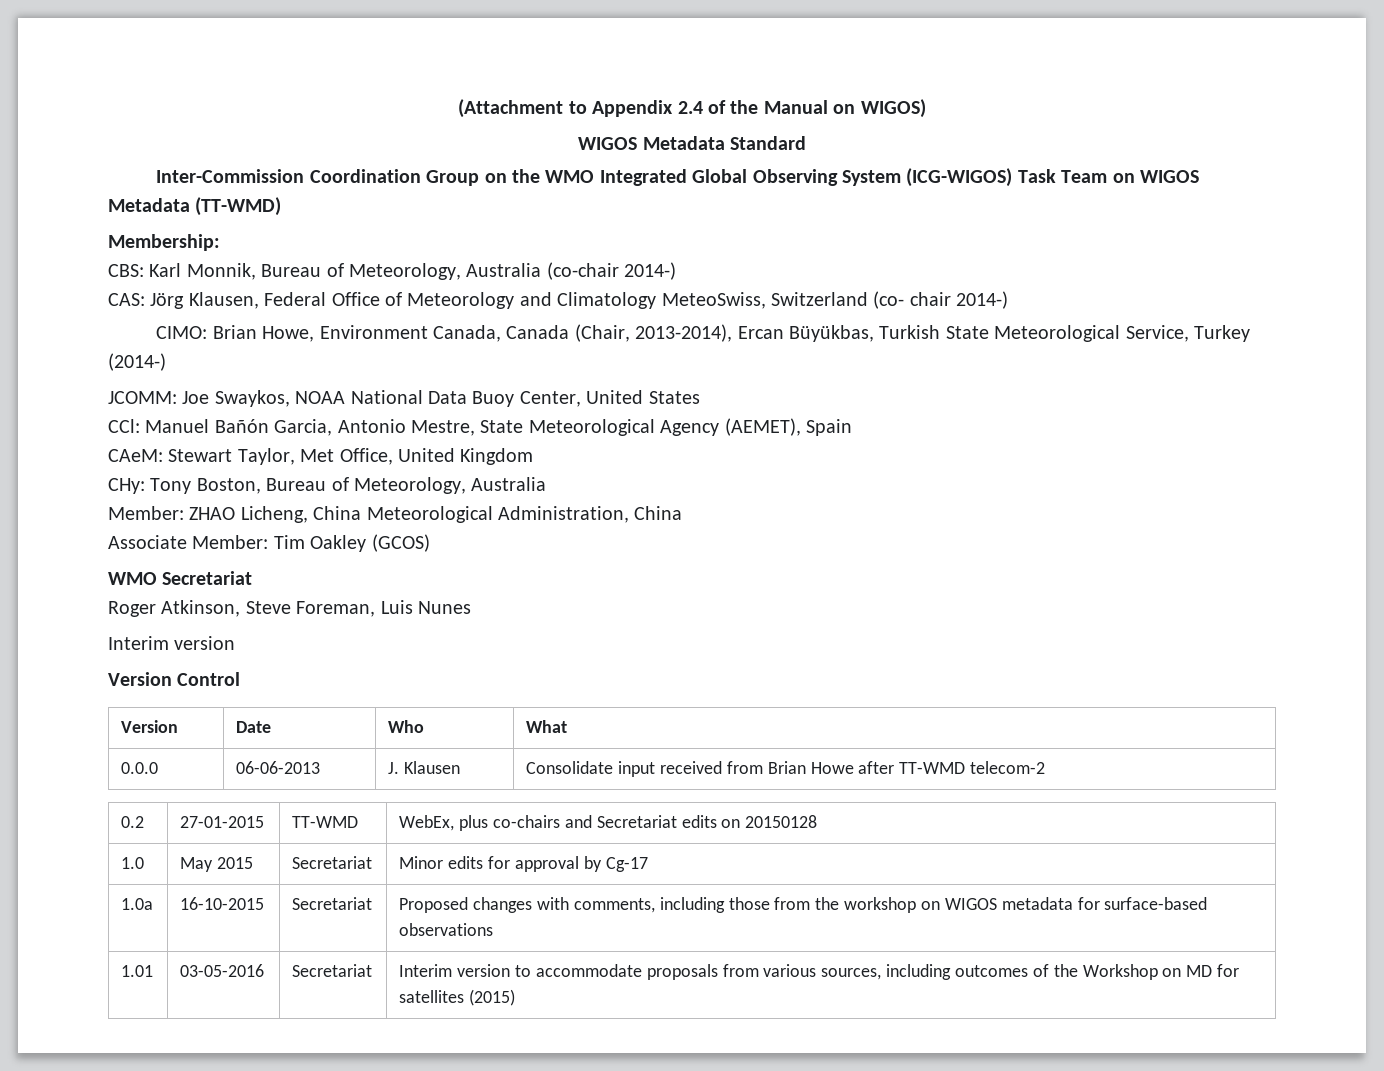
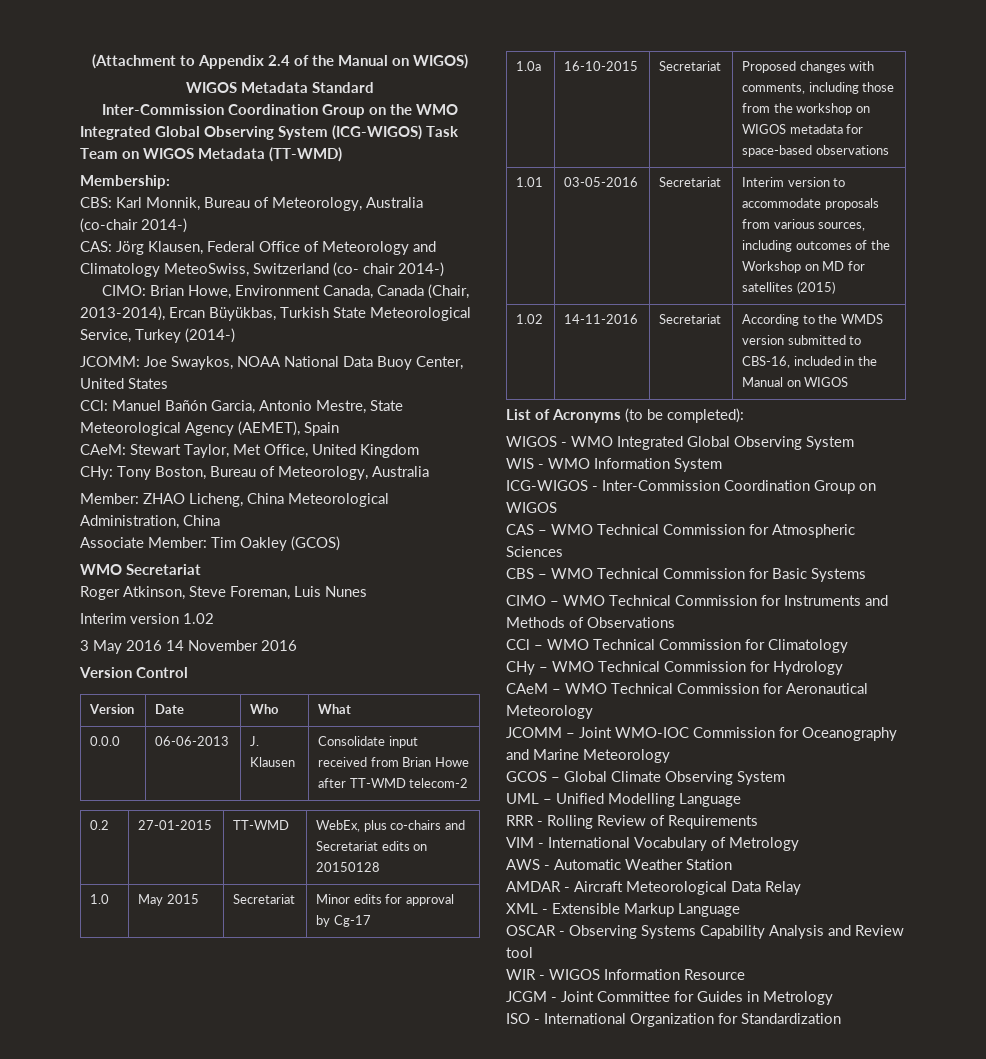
(236, 643) none -> [183,613,214,624] [80,640,297,654] 1.02 // 3 May 2016 14 November 2016
[1104,897,1208,910] surface-based -> [742,145,813,157] space-based
(516, 997) none -> [516,314,544,324] [564,314,639,324] [659,314,722,324] [742,314,883,326] [742,335,862,345] [742,356,877,368] [742,377,849,387] [506,408,744,423] [506,436,854,450] [506,458,722,472] [506,480,876,494] [506,502,557,513] [506,524,855,538] [506,546,563,557] [506,568,866,582] [506,595,888,606] [506,617,675,628] [506,639,848,653] [506,661,843,675] [506,683,868,694] [506,705,593,719] [506,727,897,741] [506,749,670,763] [506,771,785,785] [506,793,741,807] [506,815,758,829] [506,837,799,851] [506,859,732,870] [506,881,801,895] [506,903,740,917] [506,925,904,939] [506,947,533,958] [506,969,745,980] [506,991,833,1005] [506,1013,841,1027] // 1.02 | 14-11-2016 | Secretariat | According to the WMDS version submitted to CBS-16, included in the Manual on WIGOS // List of Acronyms (to be completed): // WIGOS - WMO Integrated Global Observing System // WIS - WMO Information System // ICG-WIGOS - Inter-Commission Coordination Group on WIGOS // CAS – WMO Technical Commission for Atmospheric Sciences // CBS – WMO Technical Commission for Basic Systems // CIMO – WMO Technical Commission for Instruments and Methods of Observations // CCl – WMO Technical Commission for Climatology // CHy – WMO Technical Commission for Hydrology // CAeM – WMO Technical Commission for Aeronautical Meteorology // JCOMM – Joint WMO-IOC Commission for Oceanography and Marine Meteorology // GCOS – Global Climate Observing System // UML – Unified Modelling Language // RRR - Rolling Review of Requirements // VIM - International Vocabulary of Metrology // AWS - Automatic Weather Station // AMDAR - Aircraft Meteorological Data Relay // XML - Extensible Markup Language // OSCAR - Observing Systems Capability Analysis and Review tool // WIR - WIGOS Information Resource // JCGM - Joint Committee for Guides in Metrology // ISO - International Organization for Standardization

